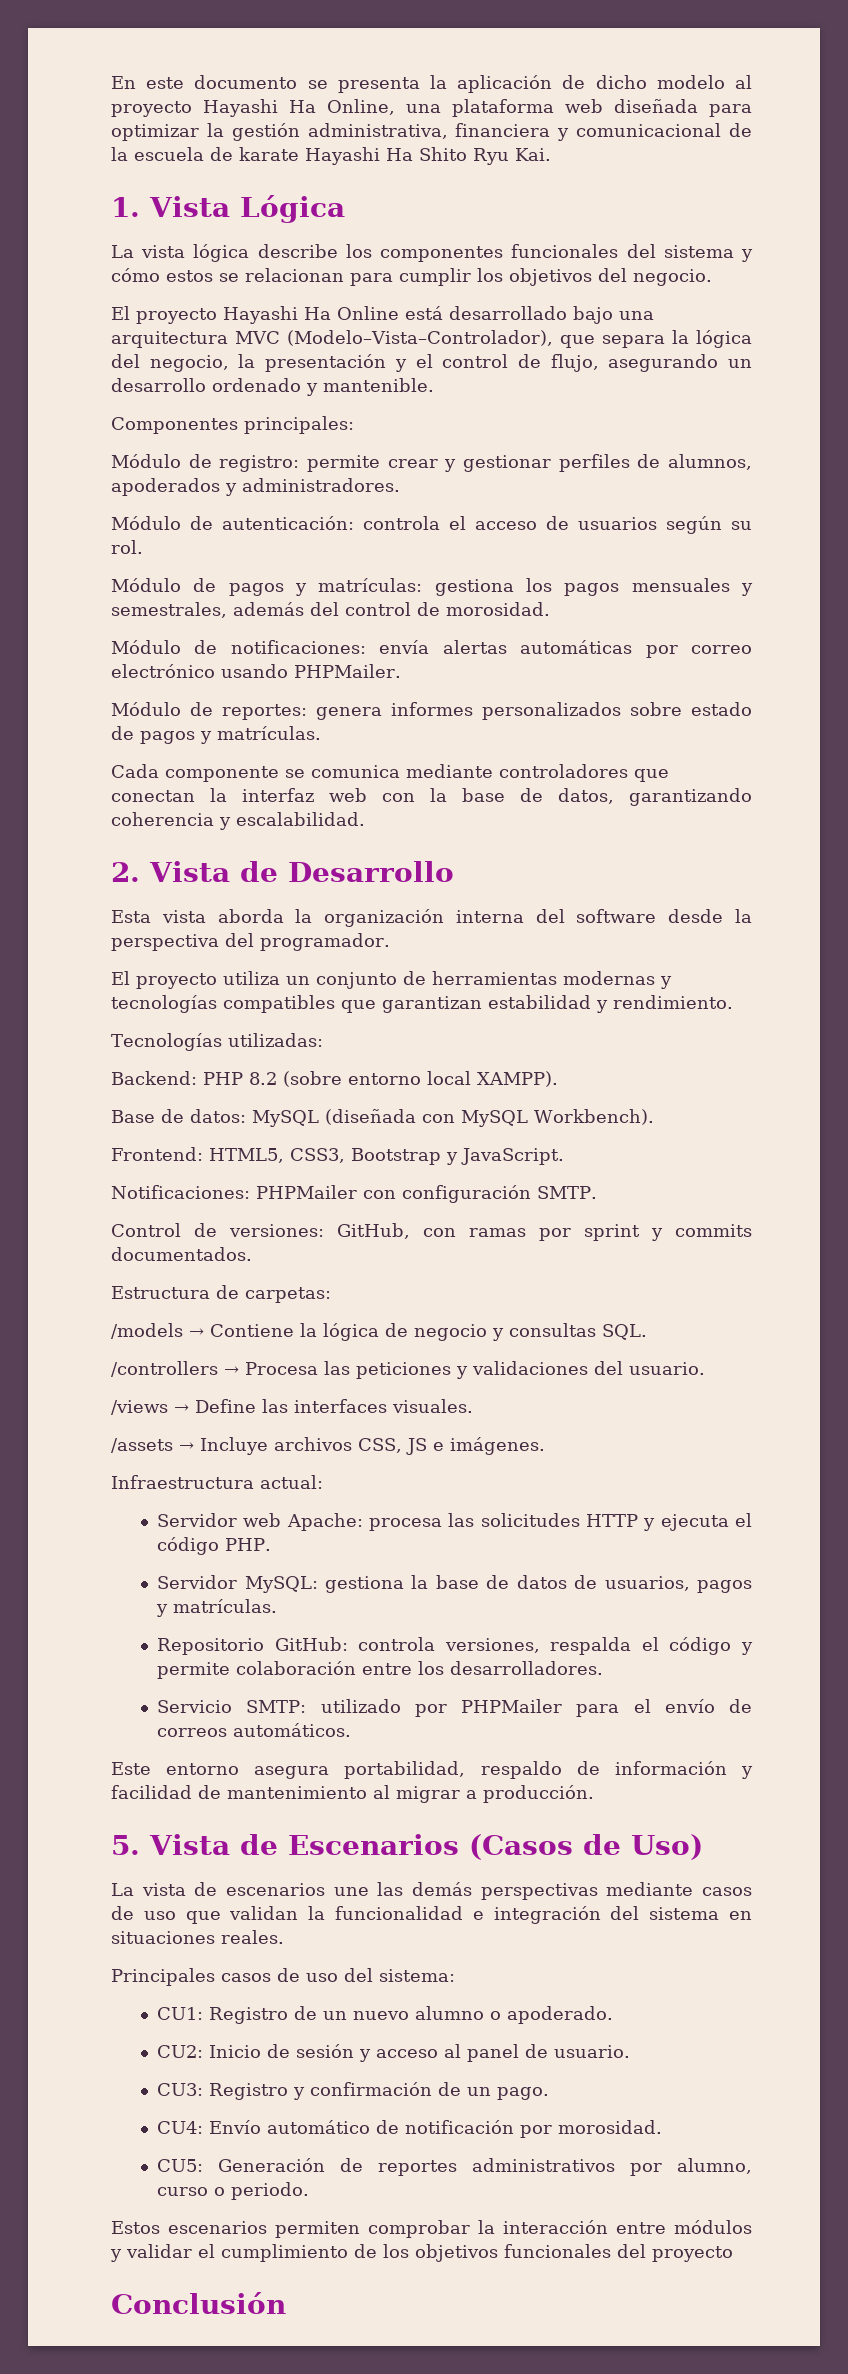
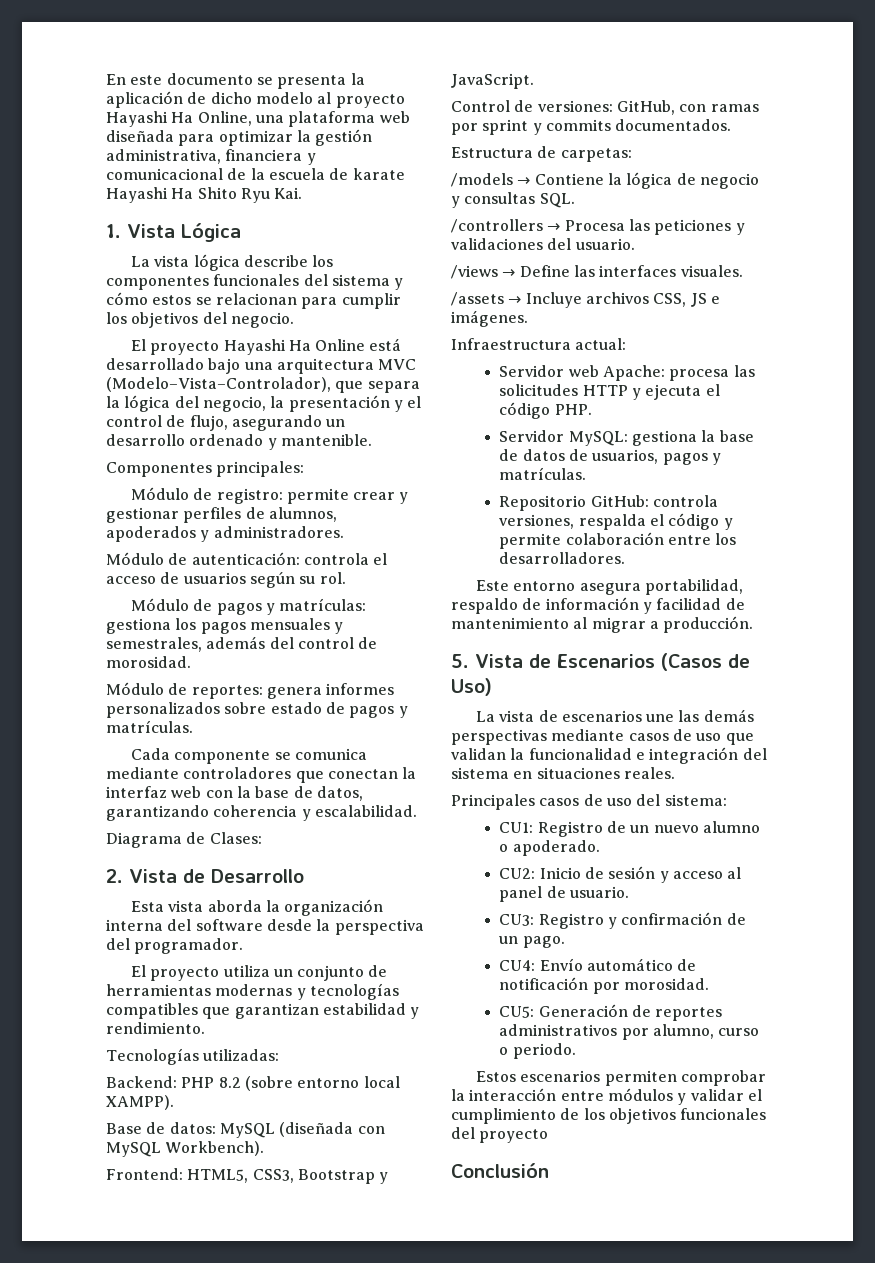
[111,640,752,658] [111,664,401,678] // Módulo de notificaciones: envía alertas automáticas por correo electrónico usando PHPMailer. -> (191, 662) none
(365, 819) none -> [106,832,262,848] // Diagrama de Clases:
[111,1185,597,1203] // Notificaciones: PHPMailer con configuración SMTP. -> (534, 81) none
[157,1699,753,1717] [157,1723,352,1737] // Servicio SMTP: utilizado por PHPMailer para el envío de correos automáticos. -> (626, 558) none

